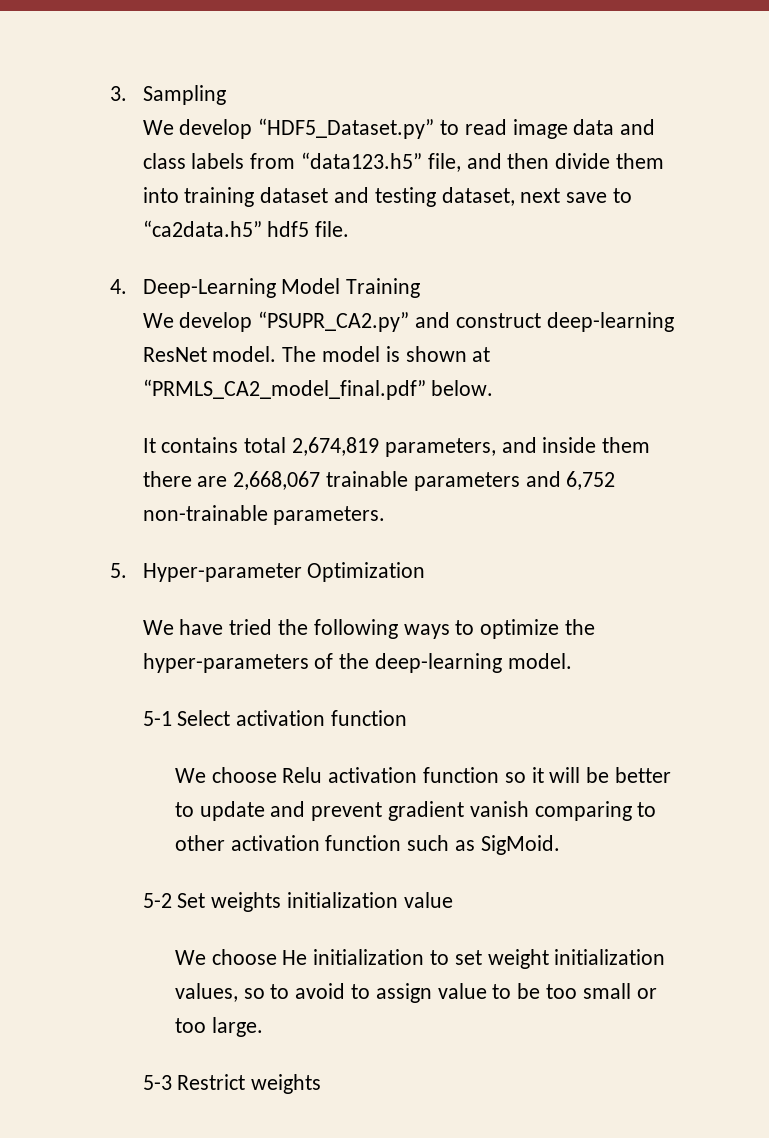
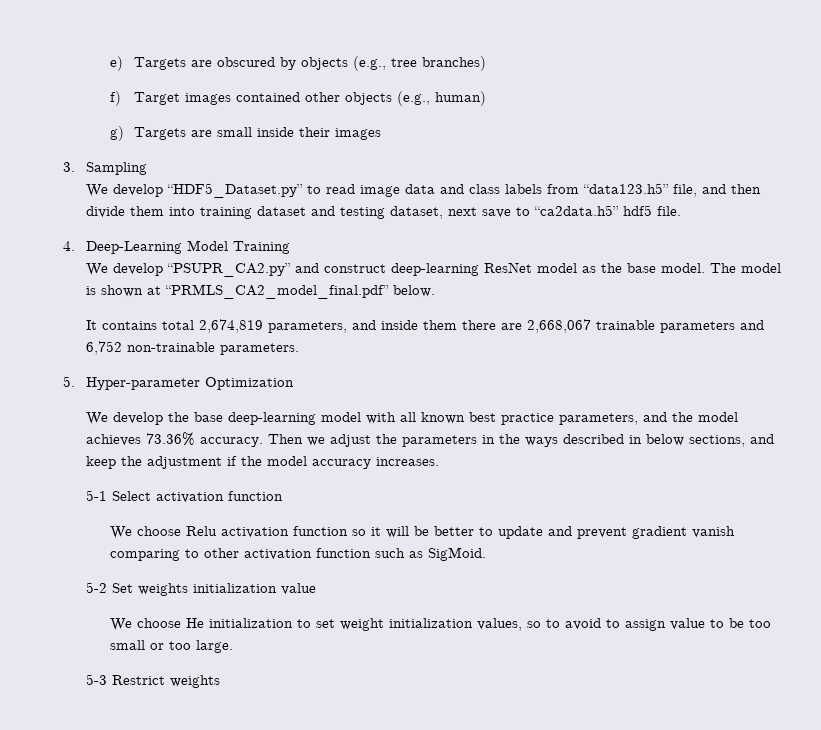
(110, 93) none -> [110,56,486,71] [110,91,486,106] [110,126,381,141] e) Targets are obscured by objects (e.g., tree branches) // f) Target images contained other objects (e.g., human) // g) Targets are small inside their images //
(207, 354) none -> [537,263,657,273] model as the base
[179,619,595,639] [142,653,572,673] have tried the following ways to optimize the hyper-parameters of the deep-learning model. -> [113,412,739,425] [86,432,775,447] [86,456,440,469] develop the base deep-learning model with all known best practice parameters, and the model achieves 73.36% accuracy. Then we adjust the parameters in the ways described in below sections, and keep the adjustment if the model accuracy increases.

